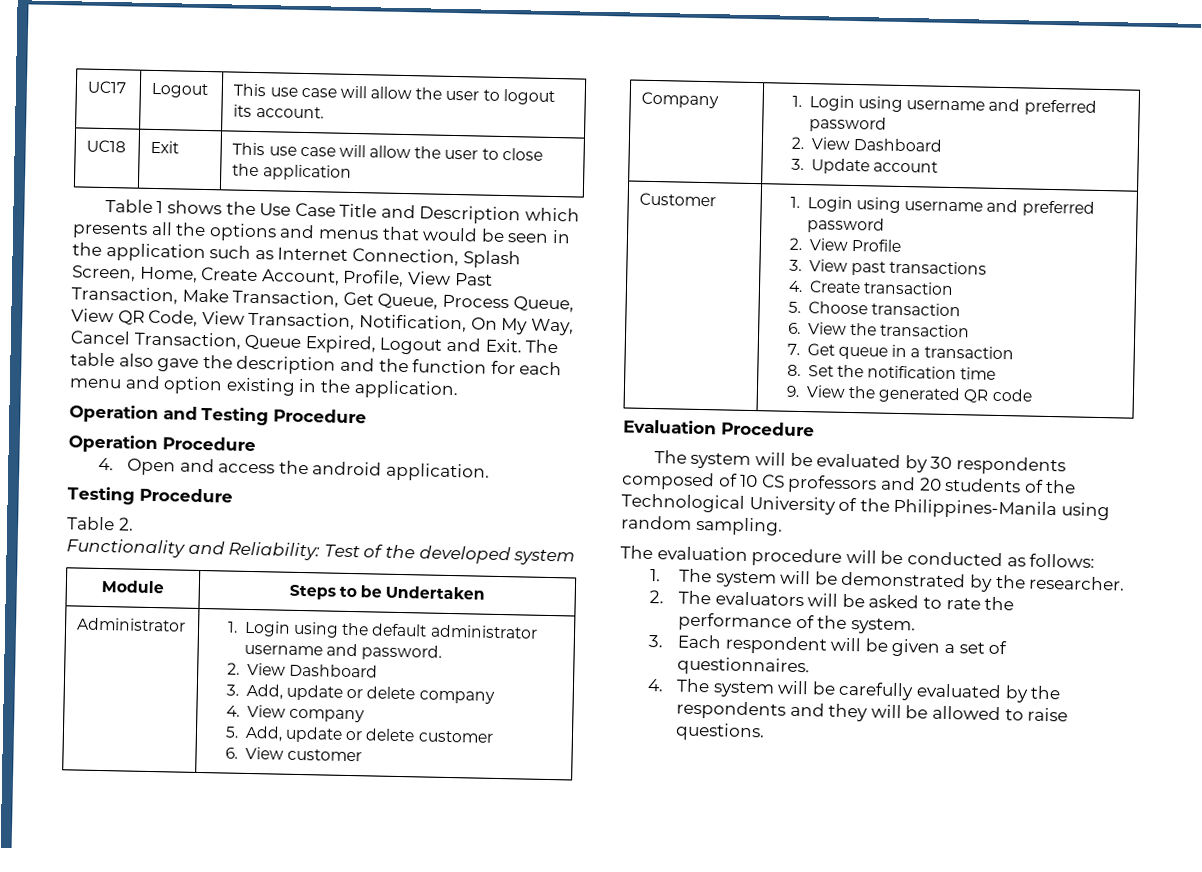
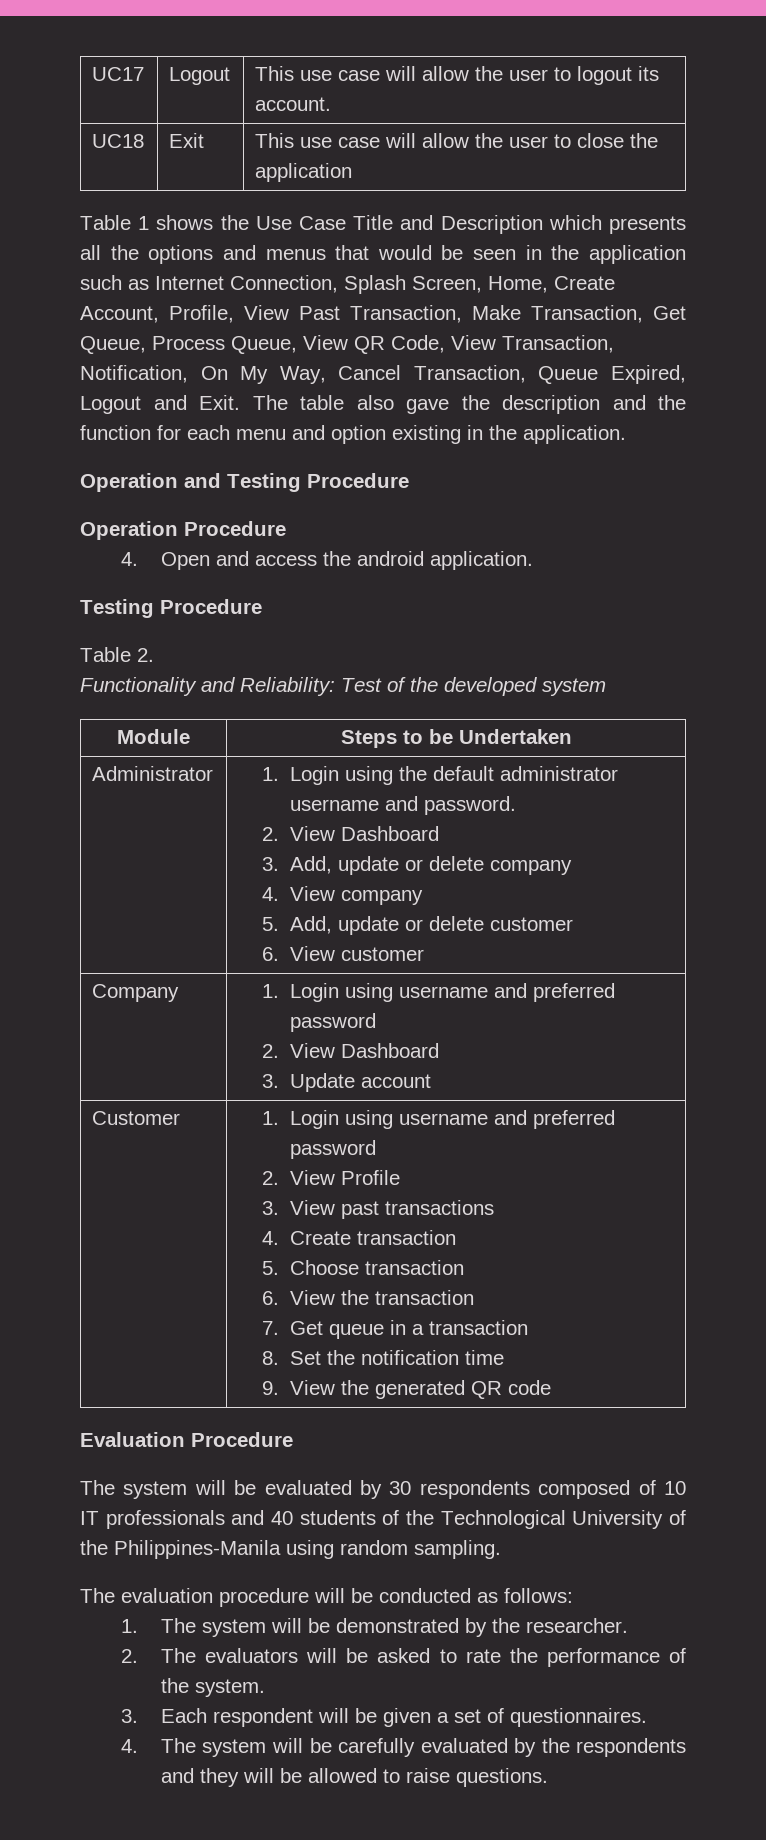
[761,474,942,494] CS professors and 20 -> [80,1510,293,1529] IT professionals and 40

